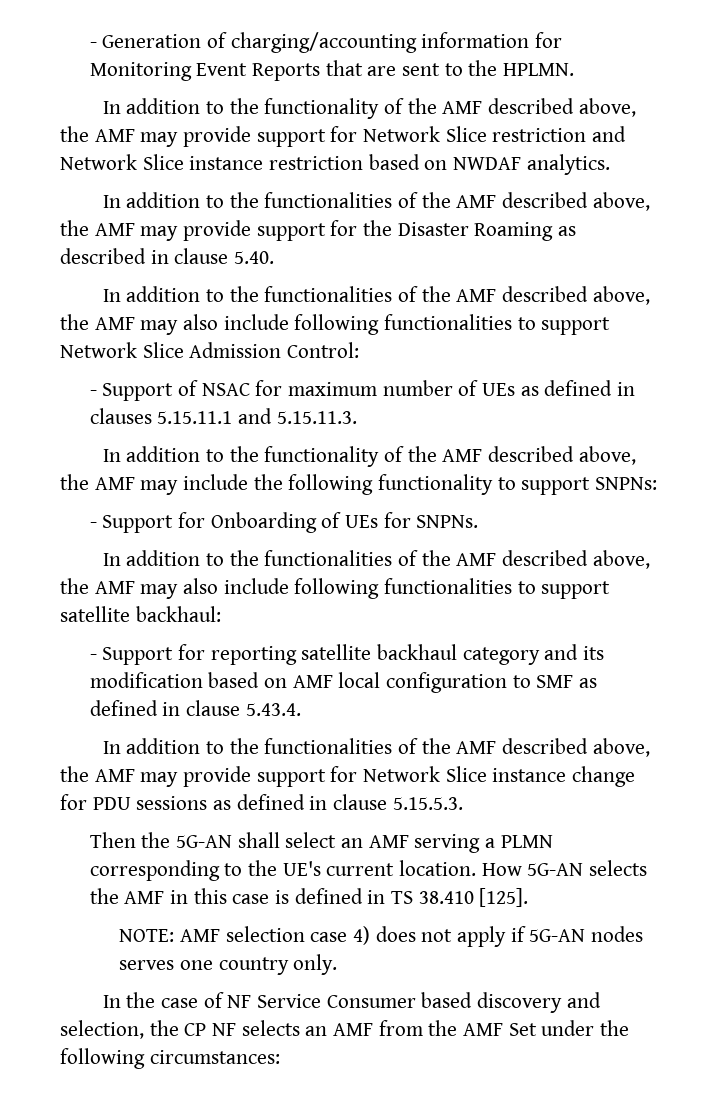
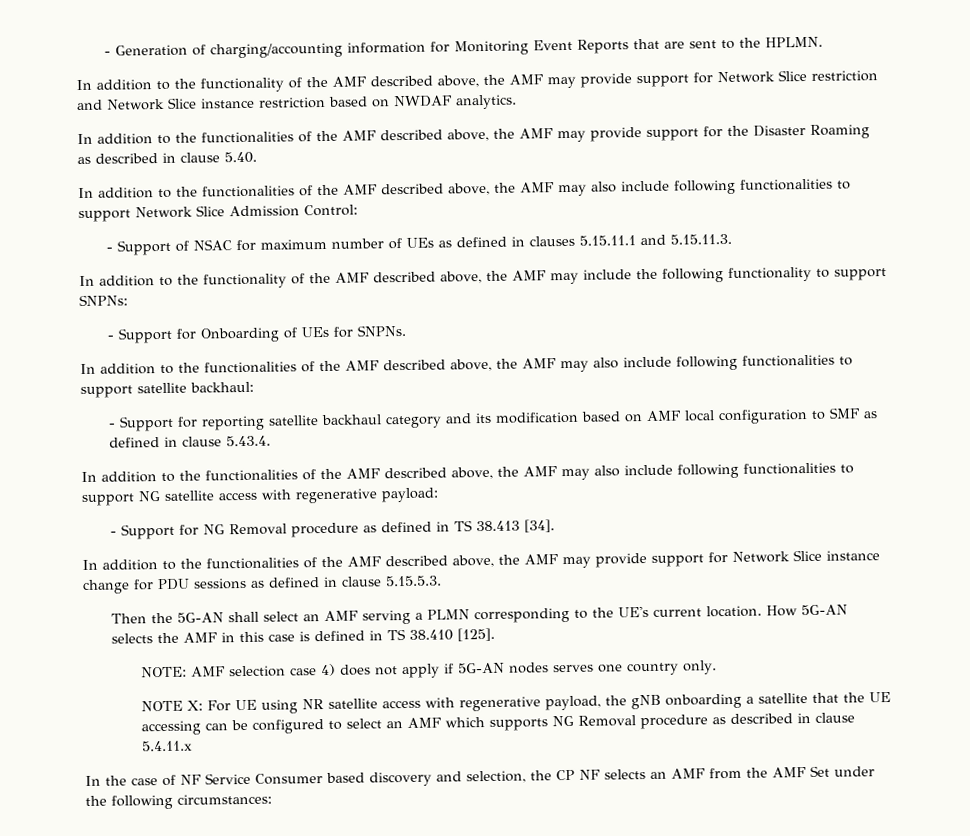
(301, 709) none -> [81,462,854,483] [81,487,439,506] [110,519,556,540] // In addition to the functionalities of the AMF described above, the AMF may also include following functionalities to support NG satellite access with regenerative payload: // - Support for NG Removal procedure as defined in TS 38.413 [34].
(338, 964) none -> [140,691,891,714] [140,712,855,736] [140,740,193,752] // NOTE X: For UE using NR satellite access with regenerative payload, the gNB onboarding a satellite that the UE accessing can be configured to select an AMF which supports NG Removal procedure as described in clause 5.4.11.x

